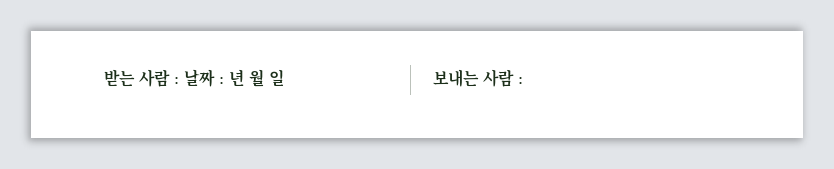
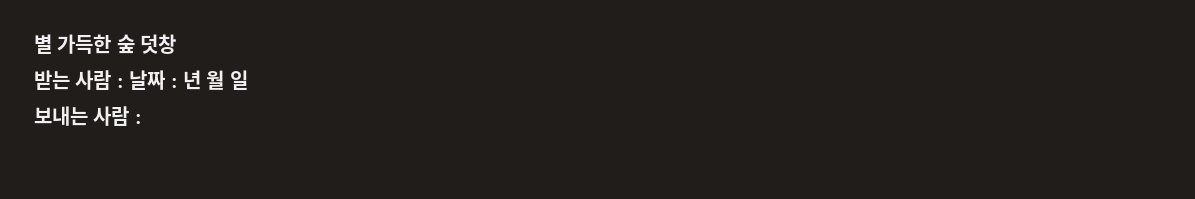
(104, 78) none -> [34,34,177,54] 별 가득한 숲 덧창 //

